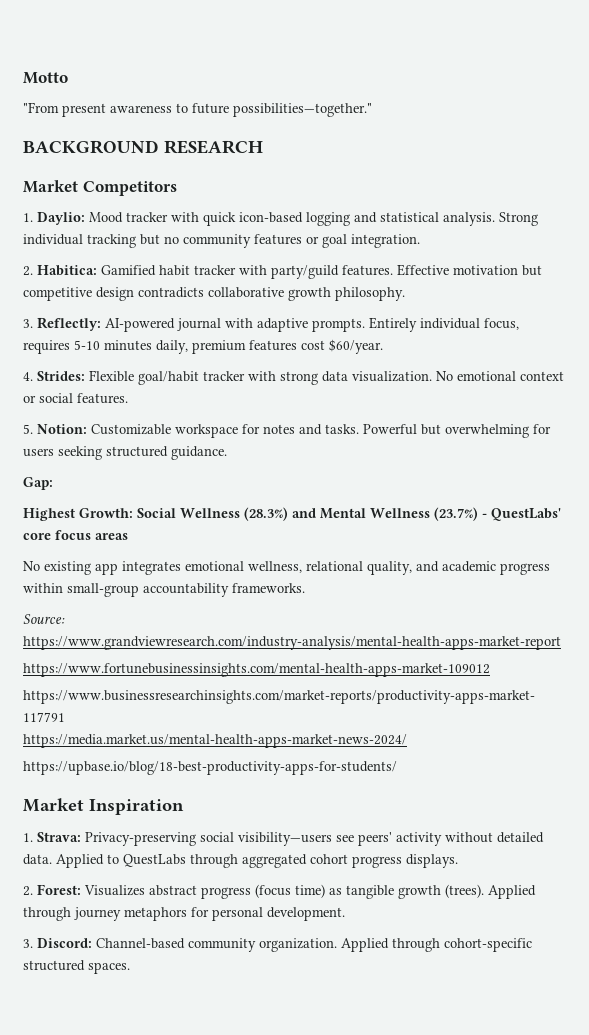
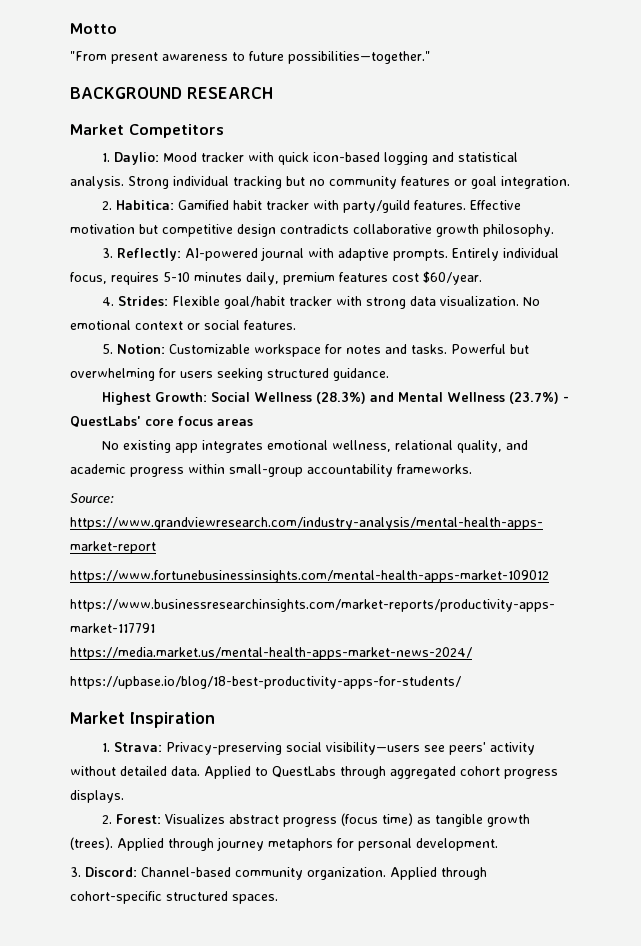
[23,477,53,490] // Gap: -> (389, 374) none

